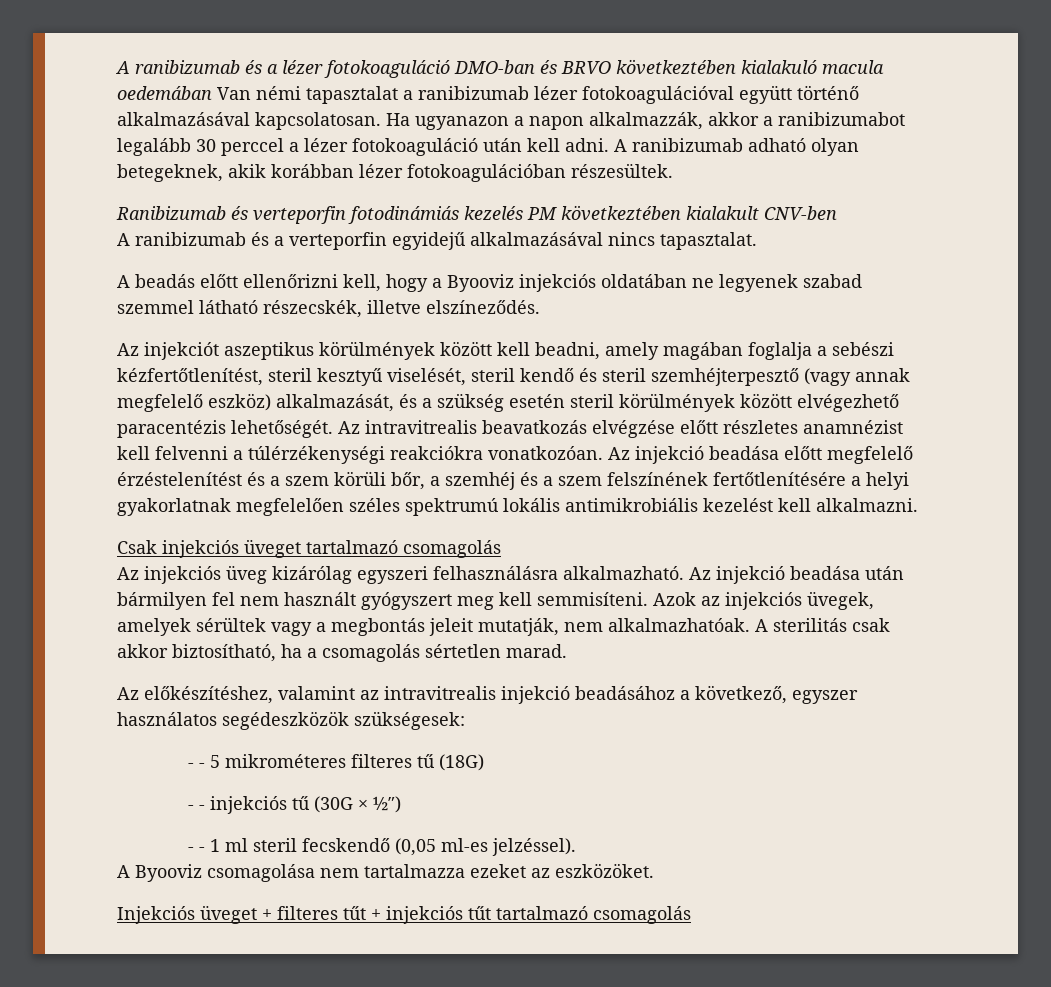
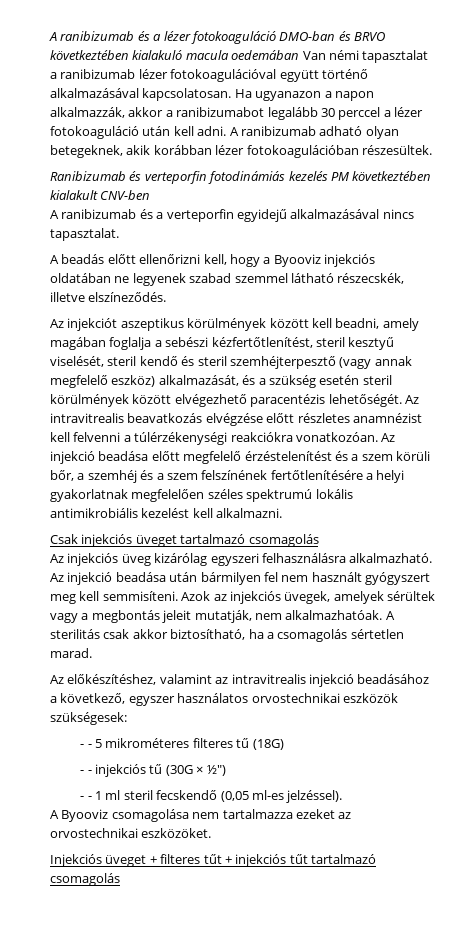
[222,711,349,730] segédeszközök -> [251,693,398,703] orvostechnikai eszközök
(550, 873) none -> [50,828,138,838] orvostechnikai

